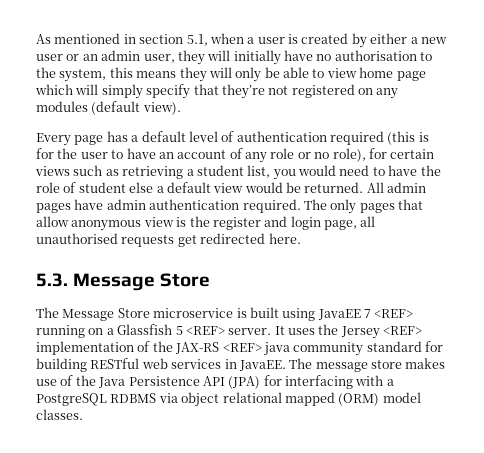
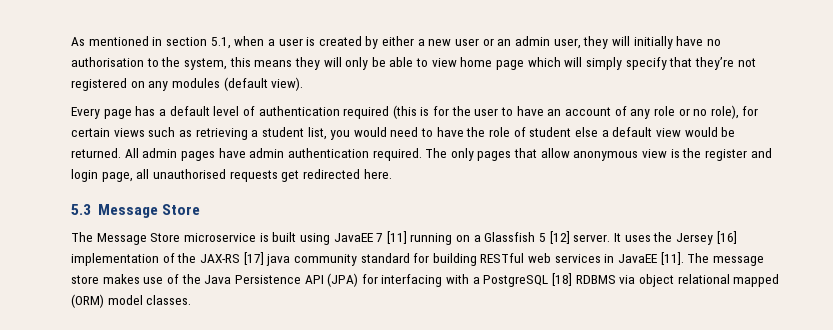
[36,273,68,287] 5.3. -> [71,204,91,215] 5.3
[374,309,414,318] <REF> -> [386,231,407,244] [11]
[185,326,225,335] <REF> -> [549,231,570,244] [12]
[383,326,423,335] <REF> -> [716,231,737,244] [16]
[222,343,262,352] <REF> -> [243,252,264,265] [17]
[238,360,286,371] JavaEE. -> [618,252,684,265] JavaEE [11].
(107, 399) none -> [552,273,573,286] [18]

